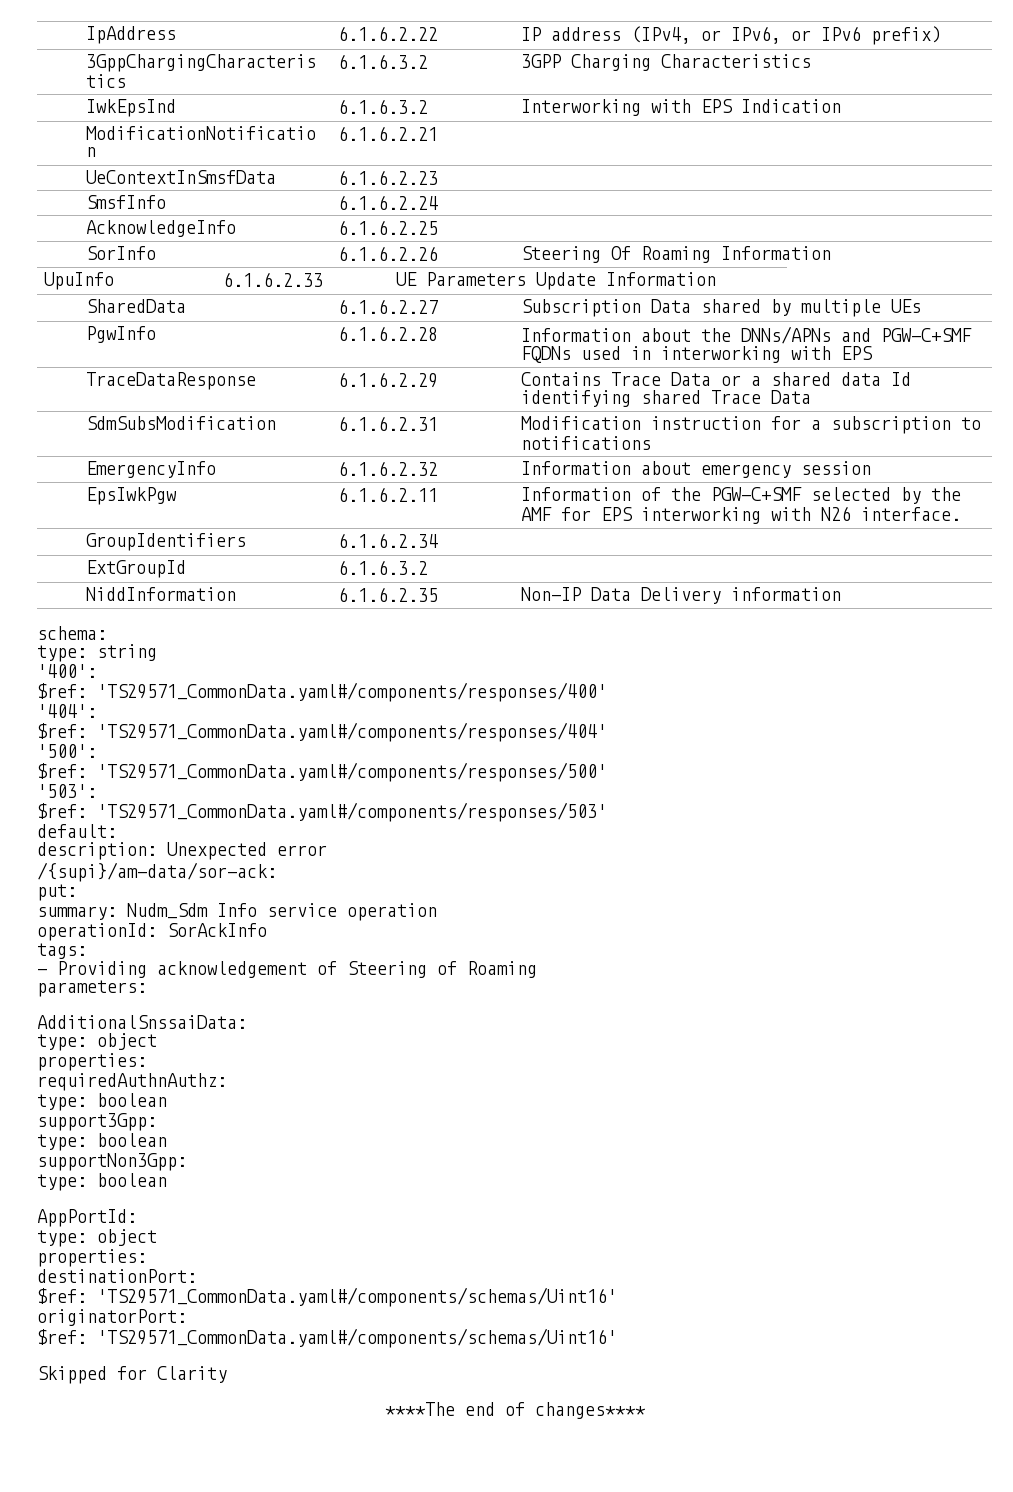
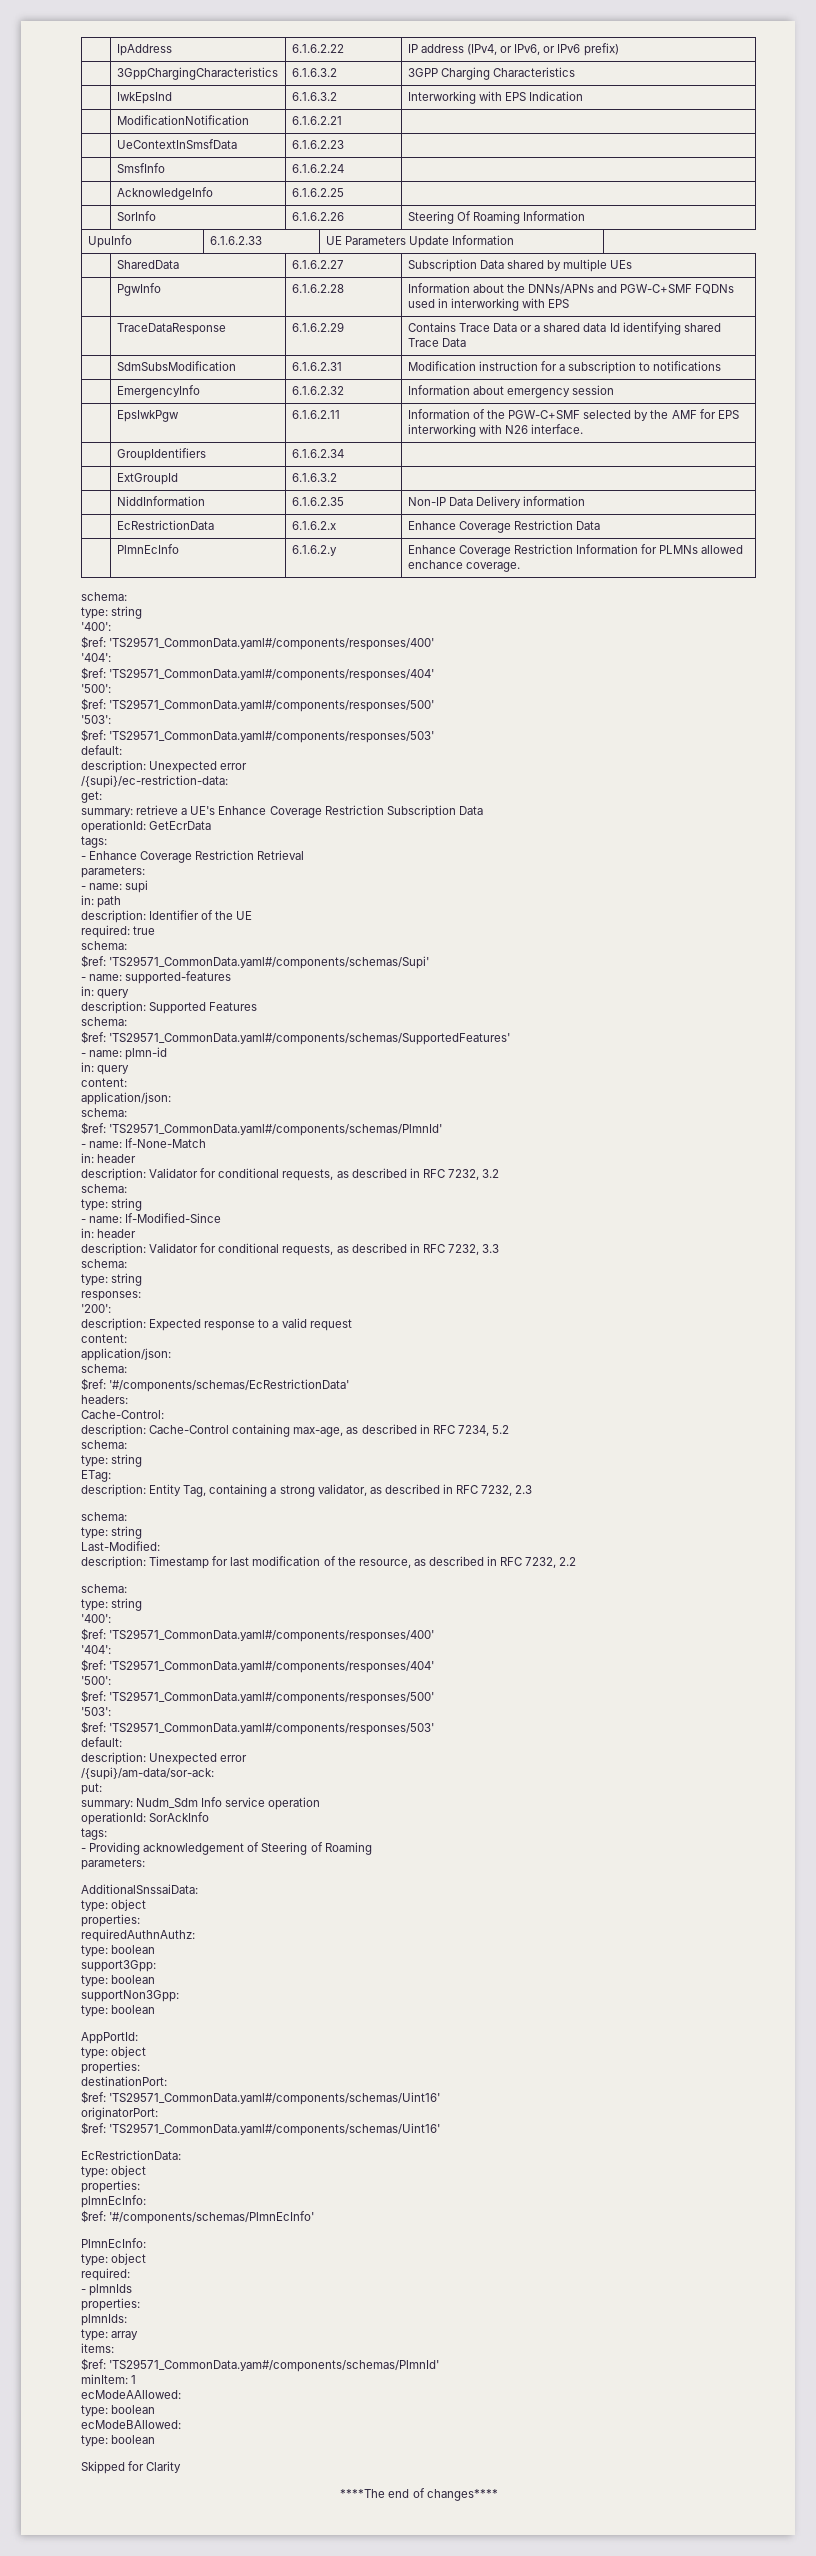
(841, 594) none -> [116,520,214,530] [291,521,336,530] [407,520,601,533] [116,544,179,554] [291,545,337,556] [407,544,744,557] [407,560,520,572] [81,592,127,601] [81,606,143,619] [81,622,111,631] [81,636,435,650] [81,653,111,662] [81,667,435,681] [81,684,111,693] [81,698,435,712] [81,715,111,724] [81,729,435,743] [81,745,122,755] [81,760,248,773] [81,775,228,788] [81,791,102,803] [81,805,483,818] [81,820,212,833] [81,836,107,848] [81,850,305,863] [81,866,145,878] [81,880,149,893] [81,895,122,908] [81,910,253,923] [81,925,156,938] [81,941,127,950] [81,955,430,969] [81,971,232,984] [81,986,130,999] [81,1001,258,1014] [81,1017,127,1026] [81,1031,511,1045] [81,1047,168,1060] [81,1062,130,1075] [81,1078,127,1087] [81,1092,171,1105] [81,1108,127,1117] [81,1122,443,1136] [81,1138,207,1148] [81,1153,137,1163] [81,1168,500,1181] [81,1184,127,1193] [81,1198,143,1211] [81,1213,222,1223] [81,1228,137,1238] [81,1243,500,1256] [81,1259,127,1268] [81,1273,143,1286] [81,1291,141,1301] [81,1304,111,1313] [81,1318,352,1331] [81,1334,127,1343] [81,1348,171,1361] [81,1364,127,1373] [81,1378,350,1392] [81,1395,128,1404] [81,1410,164,1419] [81,1424,509,1437] [81,1440,127,1449] [81,1454,143,1467] [81,1470,111,1482] [81,1484,533,1497] [81,1512,127,1521] [81,1526,143,1539] [81,1541,160,1551] [81,1556,577,1569] // | EcRestrictionData | 6.1.6.2.x | Enhance Coverage Restriction Data // | PlmnEcInfo | 6.1.6.2.y | Enhance Coverage Restriction Information for PLMNs allowed enchance coverage. // schema: // type: string // '400': // $ref: 'TS29571_CommonData.yaml#/components/responses/400' // '404': // $ref: 'TS29571_CommonData.yaml#/components/responses/404' // '500': // $ref: 'TS29571_CommonData.yaml#/components/responses/500' // '503': // $ref: 'TS29571_CommonData.yaml#/components/responses/503' // default: // description: Unexpected error // /{supi}/ec-restriction-data: // get: // summary: retrieve a UE's Enhance Coverage Restriction Subscription Data // operationId: GetEcrData // tags: // - Enhance Coverage Restriction Retrieval // parameters: // - name: supi // in: path // description: Identifier of the UE // required: true // schema: // $ref: 'TS29571_CommonData.yaml#/components/schemas/Supi' // - name: supported-features // in: query // description: Supported Features // schema: // $ref: 'TS29571_CommonData.yaml#/components/schemas/SupportedFeatures' // - name: plmn-id // in: query // content: // application/json: // schema: // $ref: 'TS29571_CommonData.yaml#/components/schemas/PlmnId' // - name: If-None-Match // in: header // description: Validator for conditional requests, as described in RFC 7232, 3.2 // schema: // type: string // - name: If-Modified-Since // in: header // description: Validator for conditional requests, as described in RFC 7232, 3.3 // schema: // type: string // responses: // '200': // description: Expected response to a valid request // content: // application/json: // schema: // $ref: '#/components/schemas/EcRestrictionData' // headers: // Cache-Control: // description: Cache-Control containing max-age, as described in RFC 7234, 5.2 // schema: // type: string // ETag: // description: Entity Tag, containing a strong validator, as described in RFC 7232, 2.3 // schema: // type: string // Last-Modified: // description: Timestamp for last modification of the resource, as described in RFC 7232, 2.2
(617, 1338) none -> [81,2150,181,2160] [81,2165,147,2178] [81,2180,140,2193] [81,2195,146,2208] [81,2210,315,2224] [81,2238,146,2248] [81,2253,147,2266] [81,2268,130,2281] [81,2284,133,2296] [81,2298,140,2311] [81,2314,127,2326] [81,2329,139,2341] [81,2343,114,2353] [81,2358,440,2372] [81,2374,137,2384] [81,2390,181,2399] [81,2405,156,2417] [81,2420,181,2429] [81,2435,156,2447] // EcRestrictionData: // type: object // properties: // plmnEcInfo: // $ref: '#/components/schemas/PlmnEcInfo' // PlmnEcInfo: // type: object // required: // - plmnIds // properties: // plmnIds: // type: array // items: // $ref: 'TS29571_CommonData.yam#/components/schemas/PlmnId' // minItem: 1 // ecModeAAllowed: // type: boolean // ecModeBAllowed: // type: boolean

